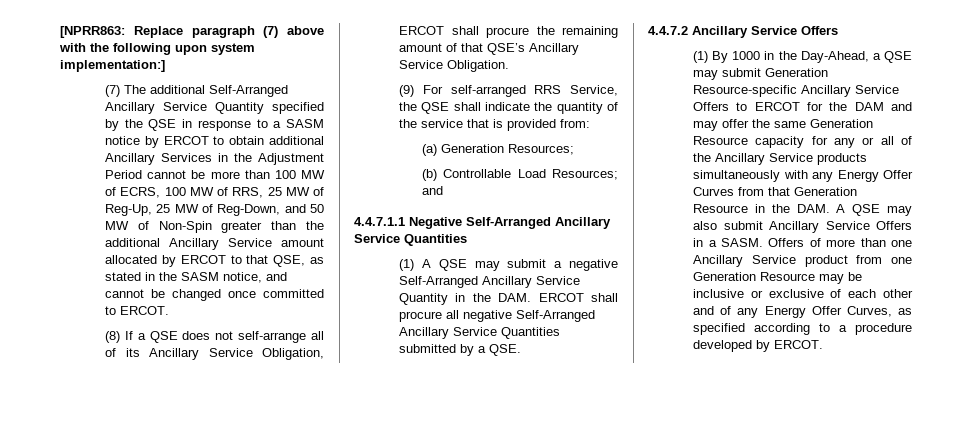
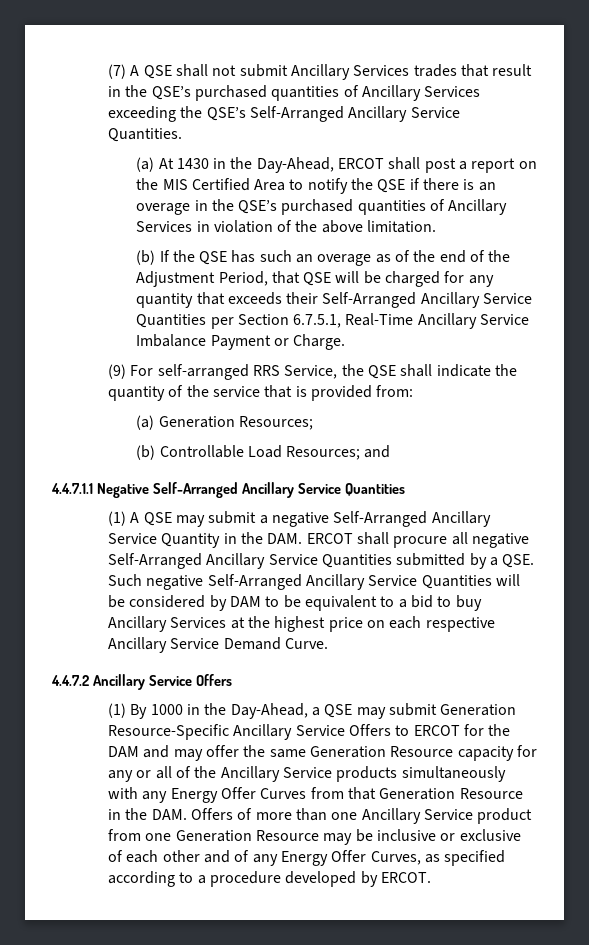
[60,26,324,38] [59,43,255,55] [60,60,165,72] [105,85,289,97] [105,102,324,114] [105,119,324,131] [105,136,324,148] [105,153,324,165] [105,170,325,179] [105,187,324,198] [105,204,324,216] [105,221,324,233] [105,238,324,250] [105,255,324,267] [105,272,288,283] [105,289,324,301] [105,306,170,315] [105,331,324,343] [105,348,324,360] [399,26,618,38] [399,43,580,55] [399,60,510,72] [NPRR863: Replace paragraph (7) above with the following upon system implementation:] // (7) The additional Self-Arranged Ancillary Service Quantity specified by the QSE in response to a SASM notice by ERCOT to obtain additional Ancillary Services in the Adjustment Period cannot be more than 100 MW of ECRS, 100 MW of RRS, 25 MW of Reg-Up, 25 MW of Reg-Down, and 50 MW of Non-Spin greater than the additional Ancillary Service amount allocated by ERCOT to that QSE, as stated in the SASM notice, and cannot be changed once committed to ERCOT. // (8) If a QSE does not self-arrange all of its Ancillary Service Obligation, ERCOT shall procure the remaining amount of that QSE’s Ancillary Service Obligation. -> [108,64,533,80] [108,85,481,101] [108,106,460,122] [108,128,183,142] [136,157,537,173] [136,178,496,194] [136,199,508,215] [136,220,437,233] [136,250,511,266] [136,271,494,287] [136,292,533,308] [136,313,530,329] [136,334,346,350] (7) A QSE shall not submit Ancillary Services trades that result in the QSE’s purchased quantities of Ancillary Services exceeding the QSE’s Self-Arranged Ancillary Service Quantities. // (a) At 1430 in the Day-Ahead, ERCOT shall post a report on the MIS Certified Area to notify the QSE if there is an overage in the QSE’s purchased quantities of Ancillary Services in violation of the above limitation. // (b) If the QSE has such an overage as of the end of the Adjustment Period, that QSE will be charged for any quantity that exceeds their Self-Arranged Ancillary Service Quantities per Section 6.7.5.1, Real-Time Ancillary Service Imbalance Payment or Charge.
(522, 350) none -> [108,574,521,590] [108,595,482,611] [108,616,495,632] [108,637,329,653] Such negative Self-Arranged Ancillary Service Quantities will be considered by DAM to be equivalent to a bid to buy Ancillary Services at the highest price on each respective Ancillary Service Demand Curve.
[693,85,798,97] Resource-specific -> [108,724,230,740] Resource-Specific
[836,204,912,216] [693,221,912,233] [693,238,763,247] A QSE may also submit Ancillary Service Offers in a SASM. -> (187, 814) none

